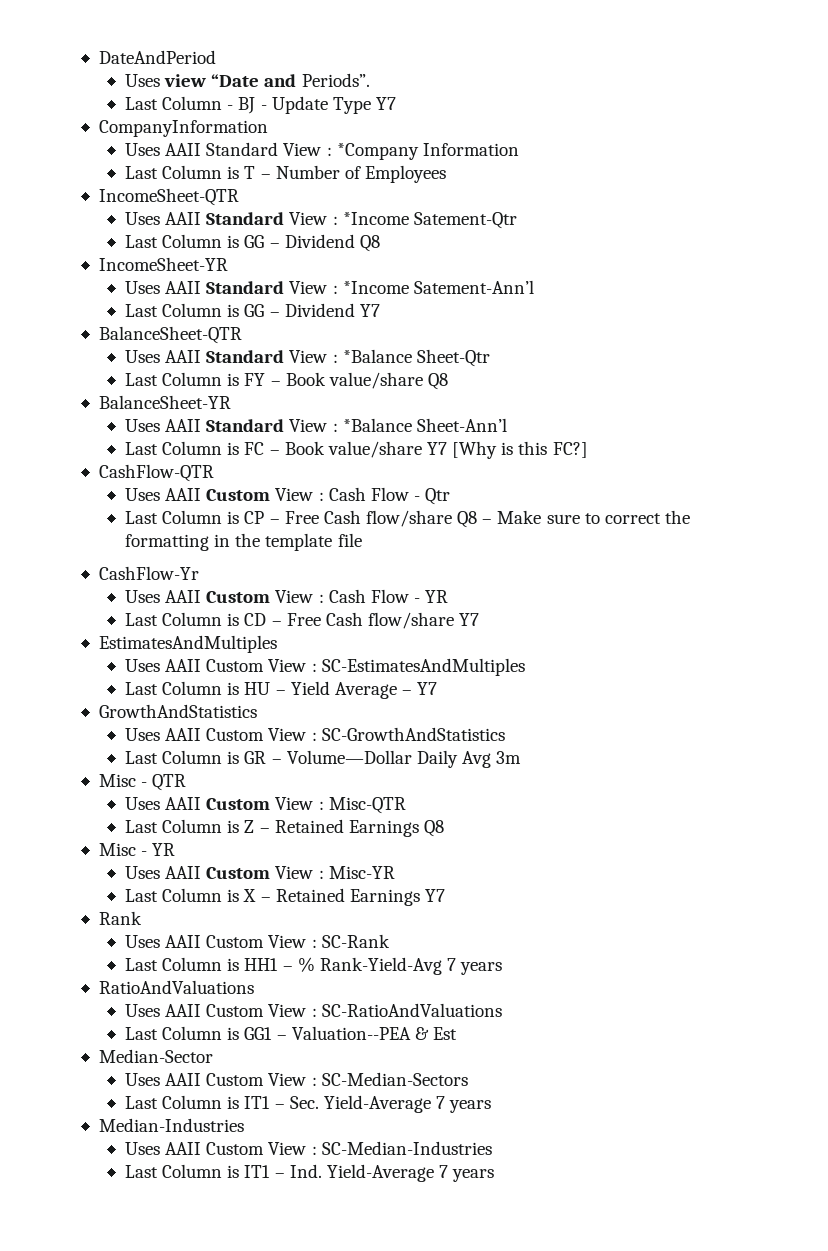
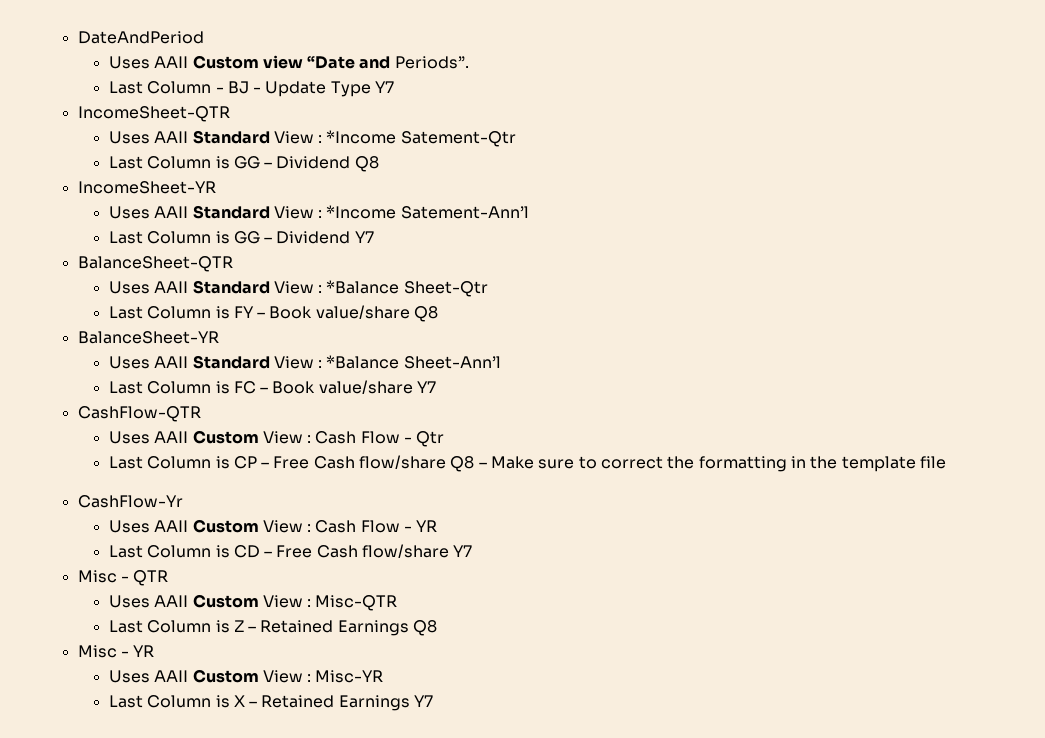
(161, 80) none -> [154,55,259,69] AAII Custom
[98,120,268,137] [125,142,519,160] [125,165,446,183] // CompanyInformation // Uses AAII Standard View : *Company Information // Last Column is T – Number of Employees -> (395, 87) none
[452,441,588,459] [Why is this FC?] -> (437, 387) none
[98,635,277,653] [125,658,525,676] [125,681,438,699] [98,704,257,718] [125,727,505,741] [125,750,522,768] // EstimatesAndMultiples // Uses AAII Custom View : SC-EstimatesAndMultiples // Last Column is HU – Yield Average – Y7 // GrowthAndStatistics // Uses AAII Custom View : SC-GrowthAndStatistics // Last Column is GR – Volume—Dollar Daily Avg 3m -> (473, 551) none
[98,911,142,925] [125,934,390,948] [125,957,503,975] [98,980,254,994] [125,1003,502,1017] [125,1026,457,1040] [98,1049,213,1063] [125,1072,468,1086] [125,1095,492,1113] [98,1118,244,1132] [125,1141,492,1155] [125,1164,495,1182] // Rank // Uses AAII Custom View : SC-Rank // Last Column is HH1 – % Rank-Yield-Avg 7 years // RatioAndValuations // Uses AAII Custom View : SC-RatioAndValuations // Last Column is GG1 – Valuation--PEA & Est // Median-Sector // Uses AAII Custom View : SC-Median-Sectors // Last Column is IT1 – Sec. Yield-Average 7 years // Median-Industries // Uses AAII Custom View : SC-Median-Industries // Last Column is IT1 – Ind. Yield-Average 7 years -> (434, 701) none

